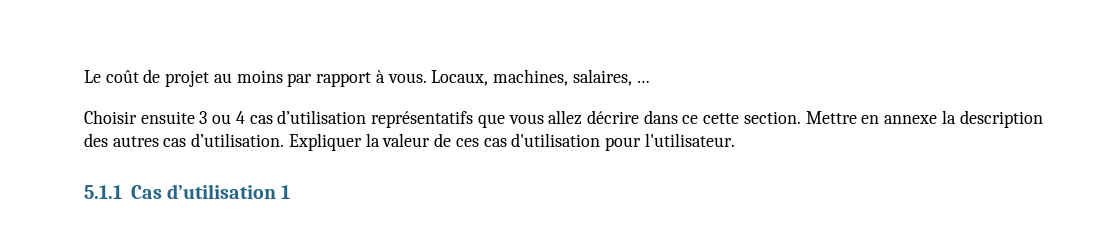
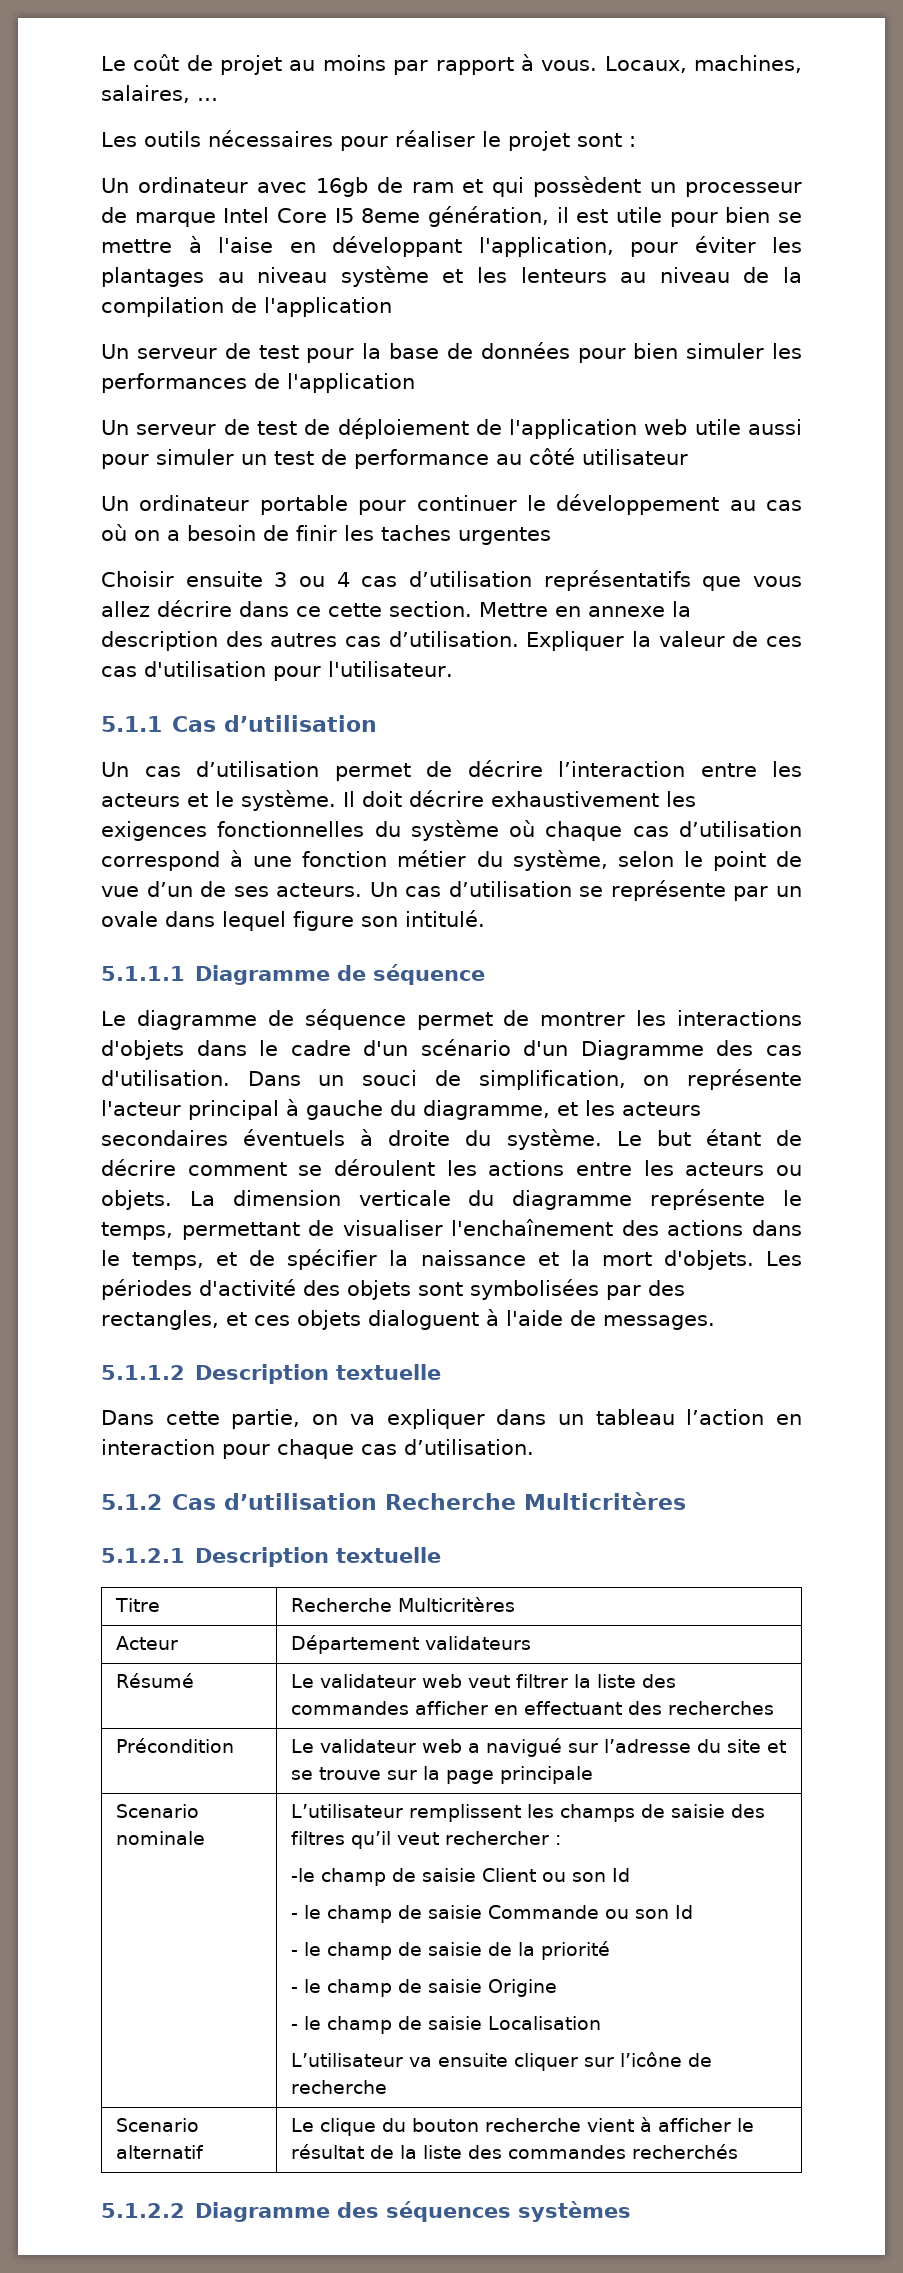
(651, 81) none -> [101,130,636,151] [101,176,802,197] [101,206,802,227] [101,236,802,257] [101,266,803,287] [101,297,392,317] [101,342,803,363] [101,373,415,393] [101,418,802,439] [101,448,688,469] [101,494,802,515] [101,524,551,545] // Les outils nécessaires pour réaliser le projet sont : // Un ordinateur avec 16gb de ram et qui possèdent un processeur de marque Intel Core I5 8eme génération, il est utile pour bien se mettre à l'aise en développant l'application, pour éviter les plantages au niveau système et les lenteurs au niveau de la compilation de l'application // Un serveur de test pour la base de données pour bien simuler les performances de l'application // Un serveur de test de déploiement de l'application web utile aussi pour simuler un test de performance au côté utilisateur // Un ordinateur portable pour continuer le développement au cas où on a besoin de finir les taches urgentes
[281,185,291,199] 1 -> [101,760,802,781] [101,790,696,811] [101,820,802,841] [101,850,803,871] [101,880,802,901] [101,910,485,931] [101,964,486,985] [101,1009,802,1030] [101,1039,802,1060] [101,1069,802,1090] [101,1099,701,1120] [101,1129,802,1150] [101,1159,802,1176] [101,1189,802,1210] [101,1219,802,1240] [101,1249,802,1270] [101,1279,685,1300] [101,1309,715,1330] [101,1364,442,1384] [101,1409,802,1429] [101,1439,534,1459] [101,1492,687,1510] [101,1547,442,1567] [115,1598,161,1612] [291,1597,516,1612] [116,1636,179,1650] [291,1635,532,1654] [116,1673,195,1688] [291,1674,677,1688] [291,1701,775,1715] [116,1738,235,1753] [291,1738,787,1757] [291,1766,594,1784] [116,1804,200,1818] [116,1831,206,1845] [291,1804,766,1822] [291,1831,562,1849] [291,1868,631,1886] [291,1905,694,1923] [291,1941,611,1960] [291,1979,558,1997] [291,2016,602,2034] [291,2052,713,2071] [291,2080,388,2094] [116,2118,200,2132] [116,2145,205,2159] [291,2117,755,2136] [291,2144,739,2159] [101,2201,632,2222] // Un cas d’utilisation permet de décrire l’interaction entre les acteurs et le système. Il doit décrire exhaustivement les exigences fonctionnelles du système où chaque cas d’utilisation correspond à une fonction métier du système, selon le point de vue d’un de ses acteurs. Un cas d’utilisation se représente par un ovale dans lequel figure son intitulé. // 5.1.1.1 Diagramme de séquence // Le diagramme de séquence permet de montrer les interactions d'objets dans le cadre d'un scénario d'un Diagramme des cas d'utilisation. Dans un souci de simplification, on représente l'acteur principal à gauche du diagramme, et les acteurs secondaires éventuels à droite du système. Le but étant de décrire comment se déroulent les actions entre les acteurs ou objets. La dimension verticale du diagramme représente le temps, permettant de visualiser l'enchaînement des actions dans le temps, et de spécifier la naissance et la mort d'objets. Les périodes d'activité des objets sont symbolisées par des rectangles, et ces objets dialoguent à l'aide de messages. // 5.1.1.2 Description textuelle // Dans cette partie, on va expliquer dans un tableau l’action en interaction pour chaque cas d’utilisation. // 5.1.2 Cas d’utilisation Recherche Multicritères // 5.1.2.1 Description textuelle // Titre | Recherche Multicritères // Acteur | Département validateurs // Résumé | Le validateur web veut filtrer la liste des commandes afficher en effectuant des recherches // Précondition | Le validateur web a navigué sur l’adresse du site et se trouve sur la page principale // Scenario nominale | L’utilisateur remplissent les champs de saisie des filtres qu’il veut rechercher : // -le champ de saisie Client ou son Id // - le champ de saisie Commande ou son Id // - le champ de saisie de la priorité // - le champ de saisie Origine // - le champ de saisie Localisation // L’utilisateur va ensuite cliquer sur l’icône de recherche // Scenario alternatif | Le clique du bouton recherche vient à afficher le résultat de la liste des commandes recherchés // 5.1.2.2 Diagramme des séquences systèmes

